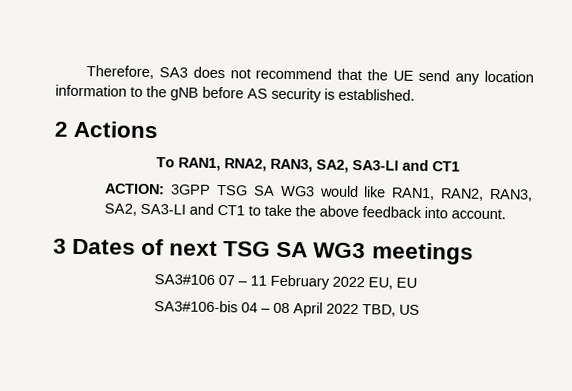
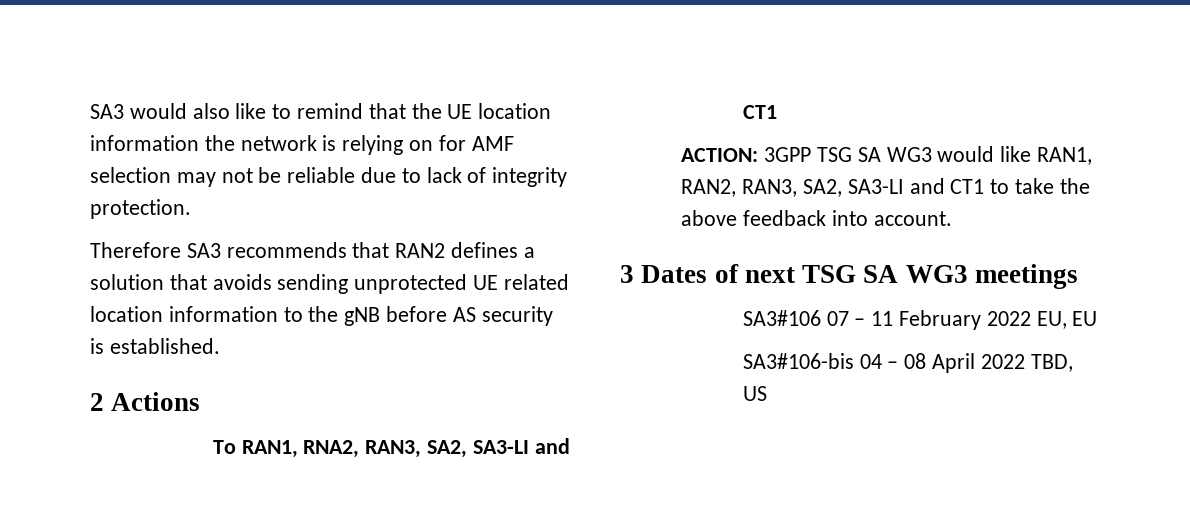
[86,65,481,85] Therefore, SA3 does not recommend that the UE send any -> [90,103,552,119] [90,135,514,155] [90,167,568,187] [90,199,191,219] [90,242,535,258] [90,274,569,294] SA3 would also like to remind that the UE location information the network is relying on for AMF selection may not be reliable due to lack of integrity protection. // Therefore SA3 recommends that RAN2 defines a solution that avoids sending unprotected UE related

